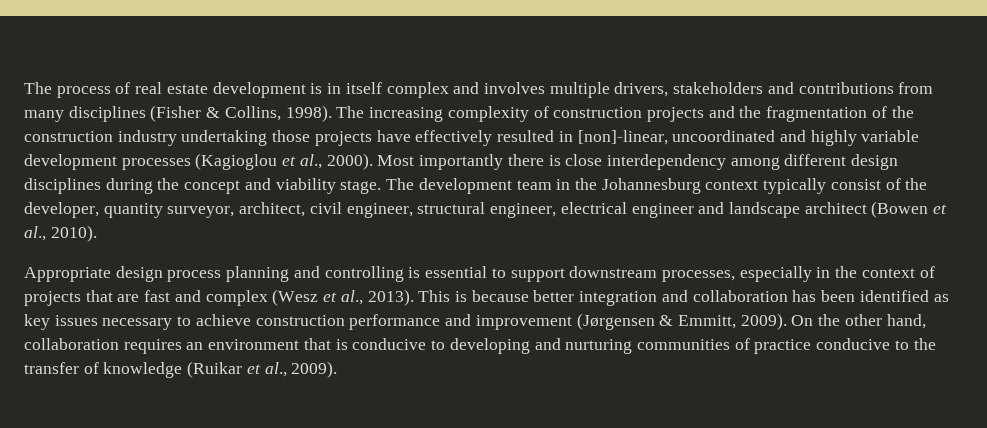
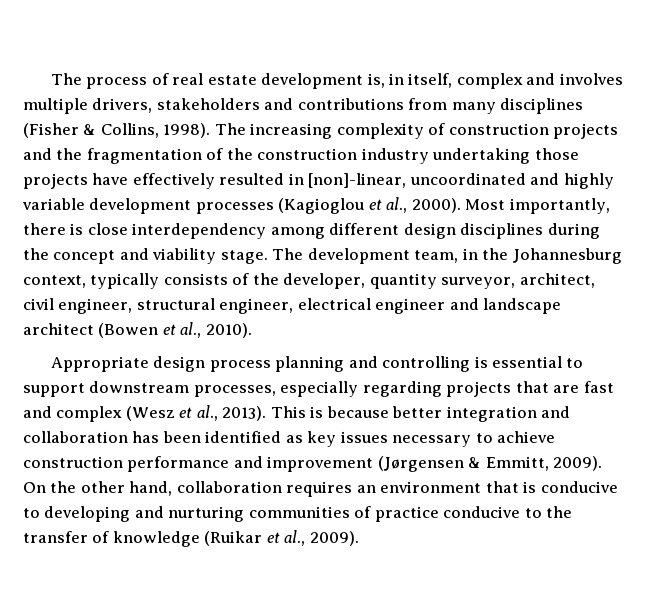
[310,82,382,94] is in itself -> [367,73,453,88] is, in itself,
[419,154,504,170] importantly -> [509,198,610,214] importantly,
[516,180,552,190] team -> [414,250,459,263] team,
[705,178,881,194] context typically consist -> [23,273,228,289] context, typically consists
[816,266,935,278] in the context of -> [362,381,442,397] regarding

